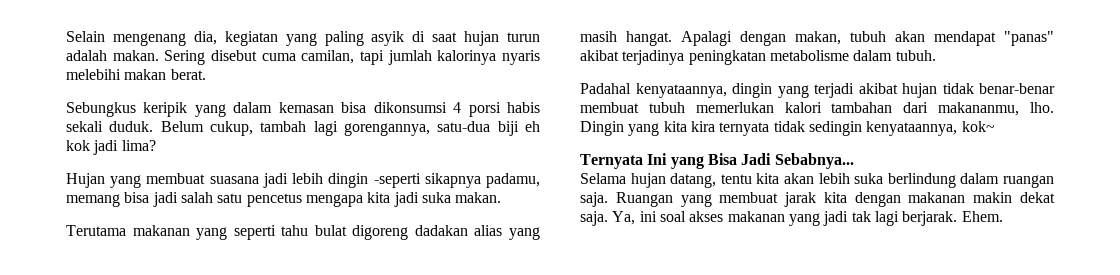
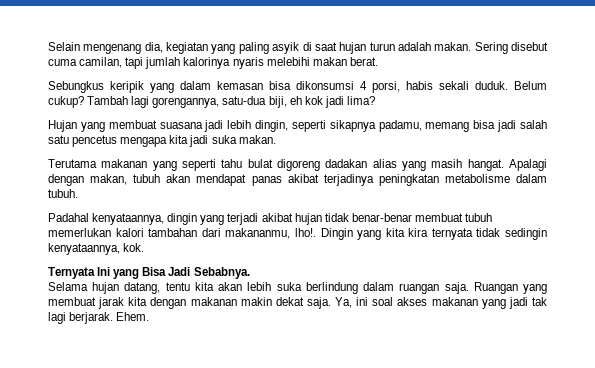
[468,102,501,117] porsi -> [372,81,400,93] porsi,
[210,121,307,136] cukup, tambah -> [48,96,129,108] cukup? Tambah
[497,121,519,136] biji -> [268,96,287,108] biji,
[328,173,421,188] dingin -seperti -> [255,120,326,132] dingin, seperti
[1004,31,1054,46] "panas" -> [251,176,282,186] panas
[1030,102,1054,113] lho. -> [294,228,316,237] lho!.
[961,121,995,132] kok~ -> [123,243,145,252] kok.
[774,153,854,169] Sebabnya... -> [193,267,250,279] Sebabnya.

